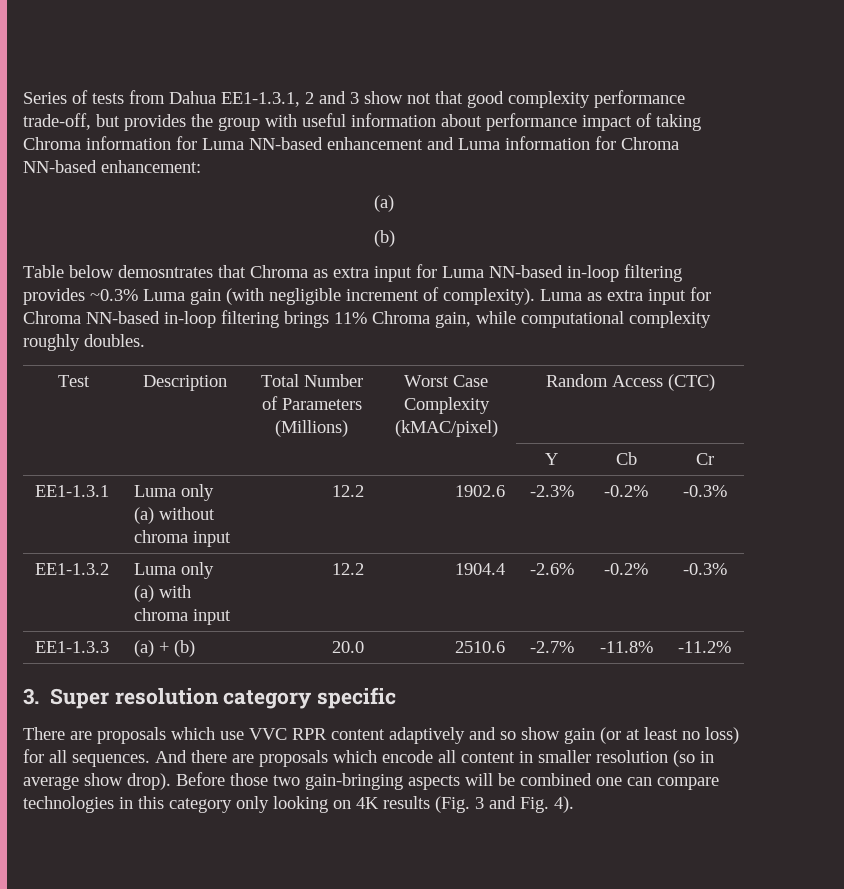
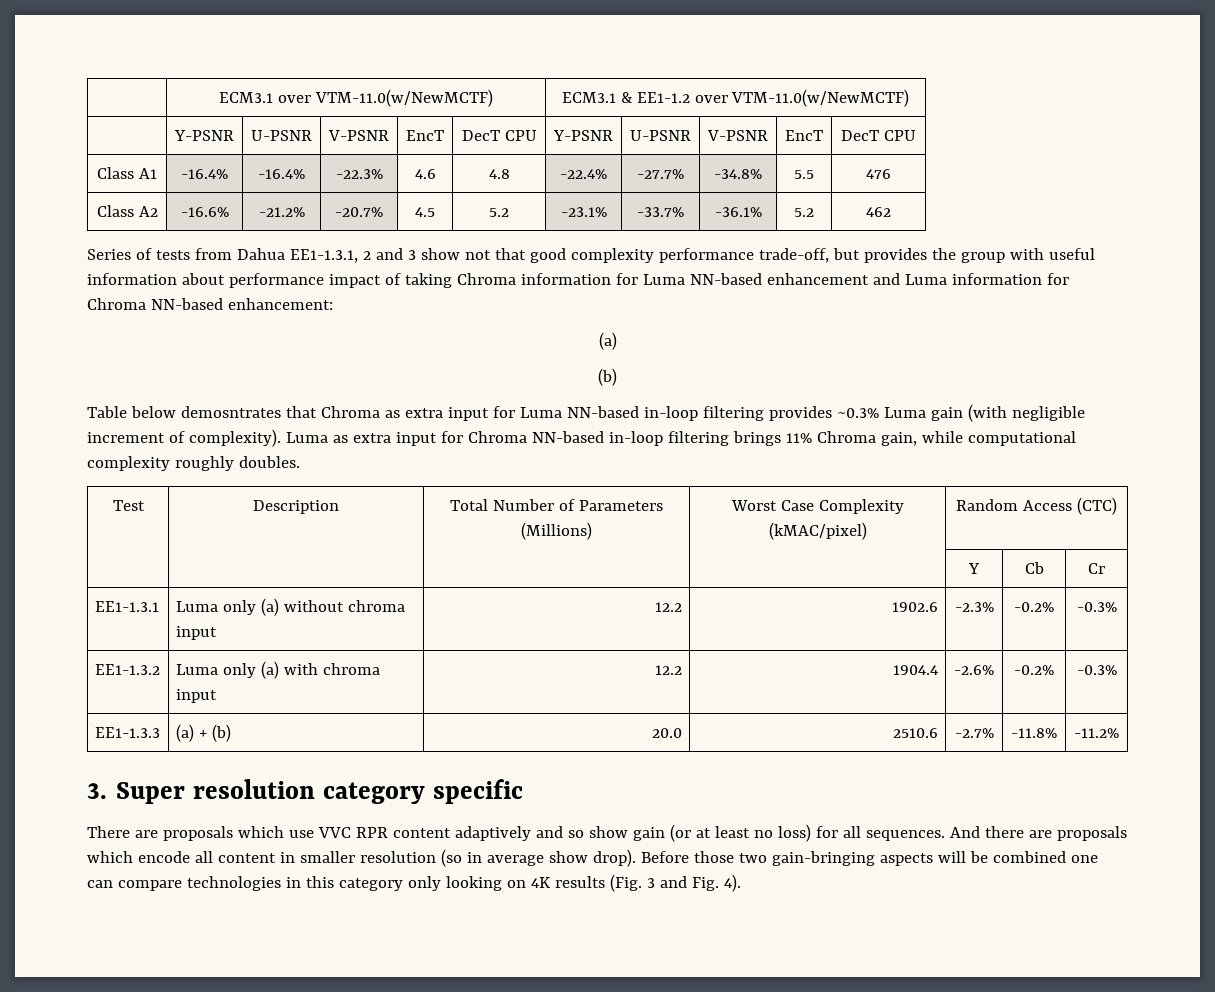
(23, 98) none -> [219,89,493,107] [561,89,910,107] [174,130,234,141] [251,130,312,141] [328,130,389,141] [406,130,444,141] [461,130,537,141] [553,130,613,141] [630,130,691,141] [707,130,768,141] [785,130,823,141] [841,130,916,141] [97,167,157,179] [181,169,228,179] [258,169,305,179] [335,169,383,179] [414,169,436,179] [488,169,510,179] [560,169,607,179] [637,169,684,179] [714,169,762,179] [794,170,814,179] [866,169,891,179] [96,205,158,217] [180,207,229,217] [258,207,305,217] [335,207,383,217] [415,207,435,217] [489,208,509,217] [560,207,607,217] [637,207,684,217] [714,207,762,217] [794,208,814,217] [866,207,891,217] | ECM3.1 over VTM-11.0(w/NewMCTF) | ECM3.1 & EE1-1.2 over VTM-11.0(w/NewMCTF) // | Y-PSNR | U-PSNR | V-PSNR | EncT | DecT CPU | Y-PSNR | U-PSNR | V-PSNR | EncT | DecT CPU // Class A1 | -16.4% | -16.4% | -22.3% | 4.6 | 4.8 | -22.4% | -27.7% | -34.8% | 5.5 | 476 // Class A2 | -16.6% | -21.2% | -20.7% | 4.5 | 5.2 | -23.1% | -33.7% | -36.1% | 5.2 | 462 //

